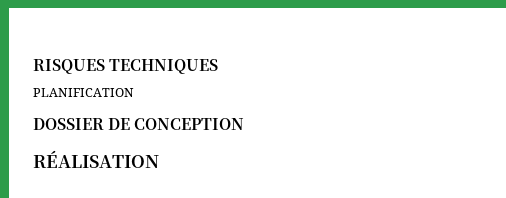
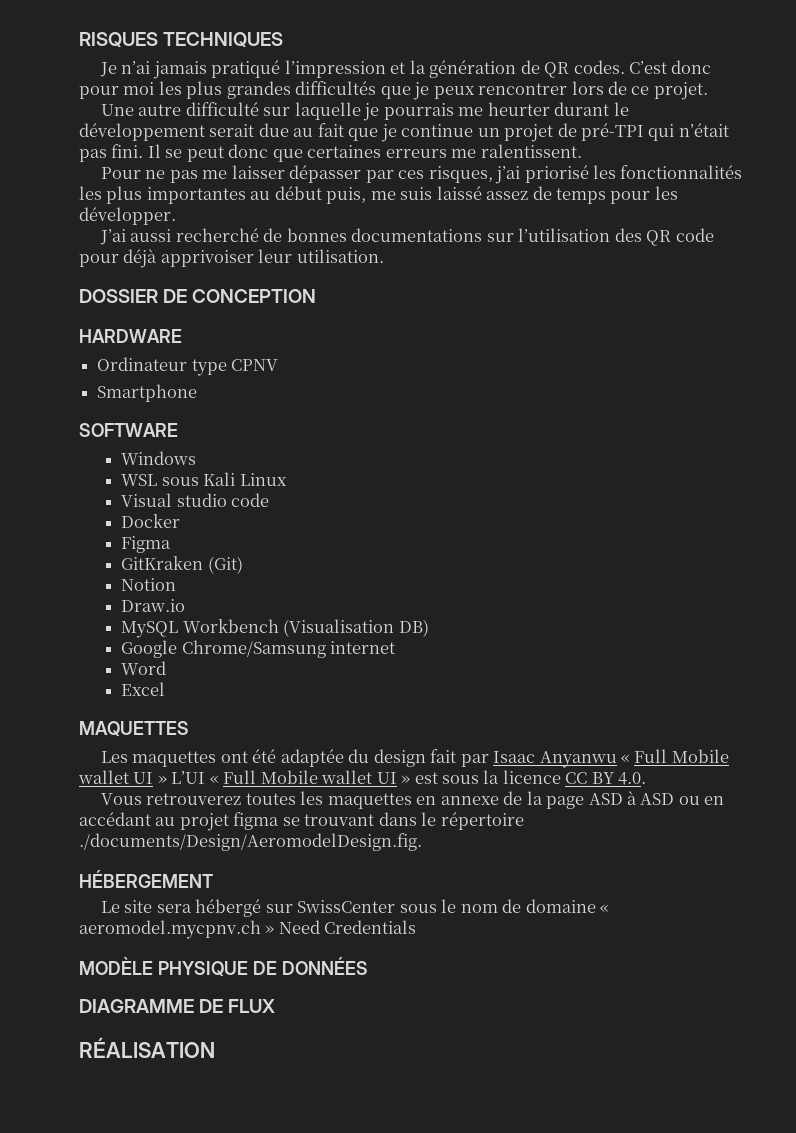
[33,88,134,97] [33,118,245,130] PLANIFICATION // DOSSIER DE CONCEPTION -> [100,60,712,79] [79,81,708,100] [101,102,629,121] [79,123,729,142] [79,144,582,162] [101,165,743,184] [79,186,678,204] [79,207,176,225] [100,228,714,246] [79,249,384,268] [79,289,317,303] [79,329,182,343] [97,357,279,376] [97,384,198,402] [79,423,178,437] [121,451,197,465] [121,472,287,486] [121,493,270,507] [121,514,181,528] [121,536,172,553] [121,556,243,574] [121,578,177,591] [121,599,186,612] [121,619,429,638] [121,640,396,658] [121,661,167,675] [121,682,166,696] [79,721,189,736] [101,749,729,768] [78,770,647,785] [101,791,725,809] [79,812,524,831] [79,833,422,851] [79,870,213,888] [101,899,610,917] [79,920,417,939] [79,957,368,976] [79,999,276,1013] Je n’ai jamais pratiqué l’impression et la génération de QR codes. C’est donc pour moi les plus grandes difficultés que je peux rencontrer lors de ce projet. // Une autre difficulté sur laquelle je pourrais me heurter durant le développement serait due au fait que je continue un projet de pré-TPI qui n’était pas fini. Il se peut donc que certaines erreurs me ralentissent. // Pour ne pas me laisser dépasser par ces risques, j’ai priorisé les fonctionnalités les plus importantes au début puis, me suis laissé assez de temps pour les développer. // J’ai aussi recherché de bonnes documentations sur l’utilisation des QR code pour déjà apprivoiser leur utilisation. // DOSSIER DE CONCEPTION // HARDWARE // Ordinateur type CPNV // Smartphone // SOFTWARE // Windows // WSL sous Kali Linux // Visual studio code // Docker // Figma // GitKraken (Git) // Notion // Draw.io // MySQL Workbench (Visualisation DB) // Google Chrome/Samsung internet // Word // Excel // MAQUETTES // Les maquettes ont été adaptée du design fait par Isaac Anyanwu « Full Mobile wallet UI » L’UI « Full Mobile wallet UI » est sous la licence CC BY 4.0. // Vous retrouverez toutes les maquettes en annexe de la page ASD à ASD ou en accédant au projet figma se trouvant dans le répertoire ./documents/Design/AeromodelDesign.fig. // HÉBERGEMENT // Le site sera hébergé sur SwissCenter sous le nom de domaine « aeromodel.mycpnv.ch » Need Credentials // MODÈLE PHYSIQUE DE DONNÉES // DIAGRAMME DE FLUX

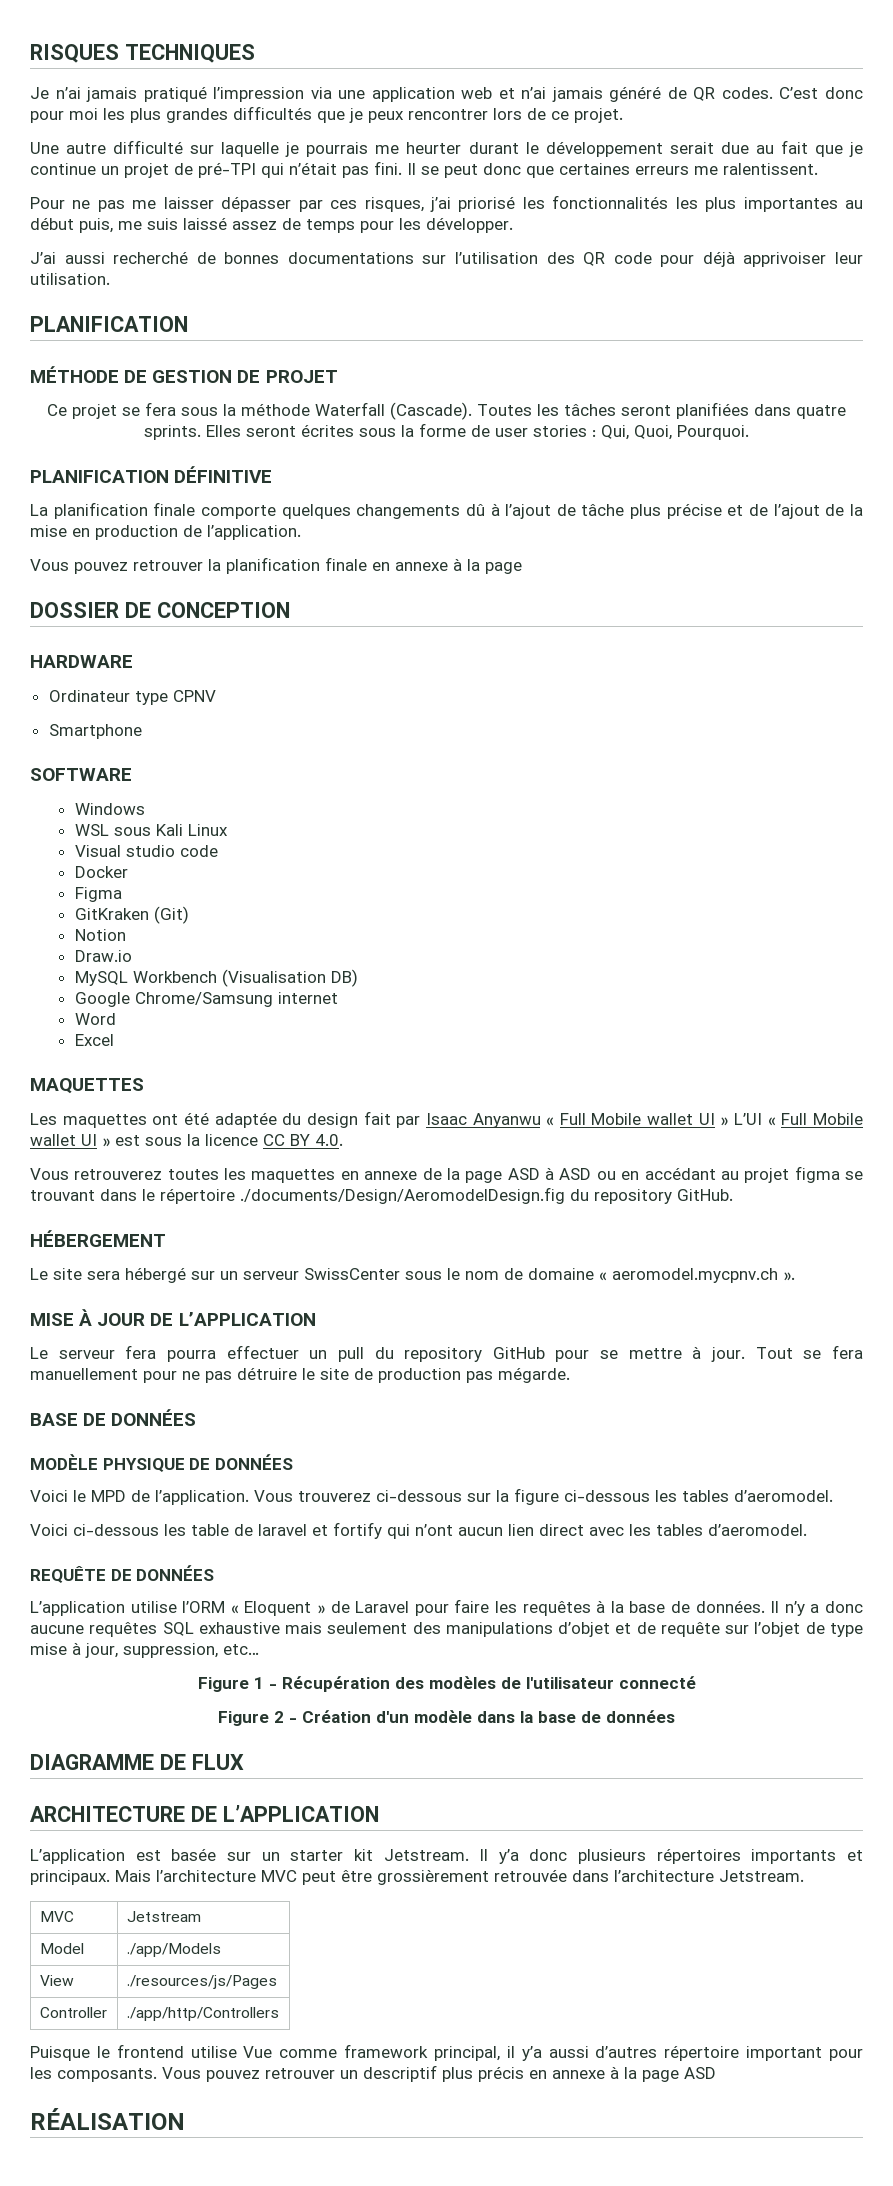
[390,60,517,78] et la génération -> [310,86,662,102] via une application web et n’ai jamais généré
(384, 256) none -> [30,316,188,332] [30,366,338,383] [47,402,846,420] [144,423,749,440] [30,466,273,483] [30,502,863,519] [30,525,301,540] [30,557,522,574] // PLANIFICATION // MÉTHODE DE GESTION DE PROJET // Ce projet se fera sous la méthode Waterfall (Cascade). Toutes les tâches seront planifiées dans quatre sprints. Elles seront écrites sous la forme de user stories : Qui, Quoi, Pourquoi. // PLANIFICATION DÉFINITIVE // La planification finale comporte quelques changements dû à l’ajout de tâche plus précise et de l’ajout de la mise en production de l’application. // Vous pouvez retrouver la planification finale en annexe à la page
[79,833,422,851] ./documents/Design/AeromodelDesign.fig. -> [240,1187,733,1204] ./documents/Design/AeromodelDesign.fig du repository GitHub.
(293, 908) none -> [220,1271,299,1280] un serveur
[265,920,417,934] [79,957,368,976] [79,999,276,1013] » Need Credentials // MODÈLE PHYSIQUE DE DONNÉES // DIAGRAMME DE FLUX -> [783,1272,795,1281] [30,1309,316,1326] [30,1345,863,1362] [30,1367,570,1383] [30,1409,197,1426] [30,1454,293,1472] [30,1488,833,1505] [30,1522,807,1539] [30,1565,215,1583] [30,1599,864,1616] [30,1622,863,1637] [30,1642,259,1658] [197,1676,696,1692] [218,1710,675,1726] [30,1754,244,1770] [30,1805,379,1822] [30,1848,863,1864] [30,1869,804,1885] [39,1911,74,1922] [126,1911,201,1922] [39,1943,84,1954] [126,1943,221,1957] [39,1975,74,1986] [126,1975,277,1989] [39,2007,107,2018] [126,2007,279,2021] [30,2044,864,2061] [30,2065,716,2082] ». // MISE À JOUR DE L’APPLICATION // Le serveur fera pourra effectuer un pull du repository GitHub pour se mettre à jour. Tout se fera manuellement pour ne pas détruire le site de production pas mégarde. // BASE DE DONNÉES // MODÈLE PHYSIQUE DE DONNÉES // Voici le MPD de l’application. Vous trouverez ci-dessous sur la figure ci-dessous les tables d’aeromodel. // Voici ci-dessous les table de laravel et fortify qui n’ont aucun lien direct avec les tables d’aeromodel. // REQUÊTE DE DONNÉES // L’application utilise l’ORM « Eloquent » de Laravel pour faire les requêtes à la base de données. Il n’y a donc aucune requêtes SQL exhaustive mais seulement des manipulations d’objet et de requête sur l’objet de type mise à jour, suppression, etc… // Figure 1 - Récupération des modèles de l'utilisateur connecté // Figure 2 - Création d'un modèle dans la base de données // DIAGRAMME DE FLUX // ARCHITECTURE DE L’APPLICATION // L’application est basée sur un starter kit Jetstream. Il y’a donc plusieurs répertoires importants et principaux. Mais l’architecture MVC peut être grossièrement retrouvée dans l’architecture Jetstream. // MVC | Jetstream // Model | ./app/Models // View | ./resources/js/Pages // Controller | ./app/http/Controllers // Puisque le frontend utilise Vue comme framework principal, il y’a aussi d’autres répertoire important pour les composants. Vous pouvez retrouver un descriptif plus précis en annexe à la page ASD

